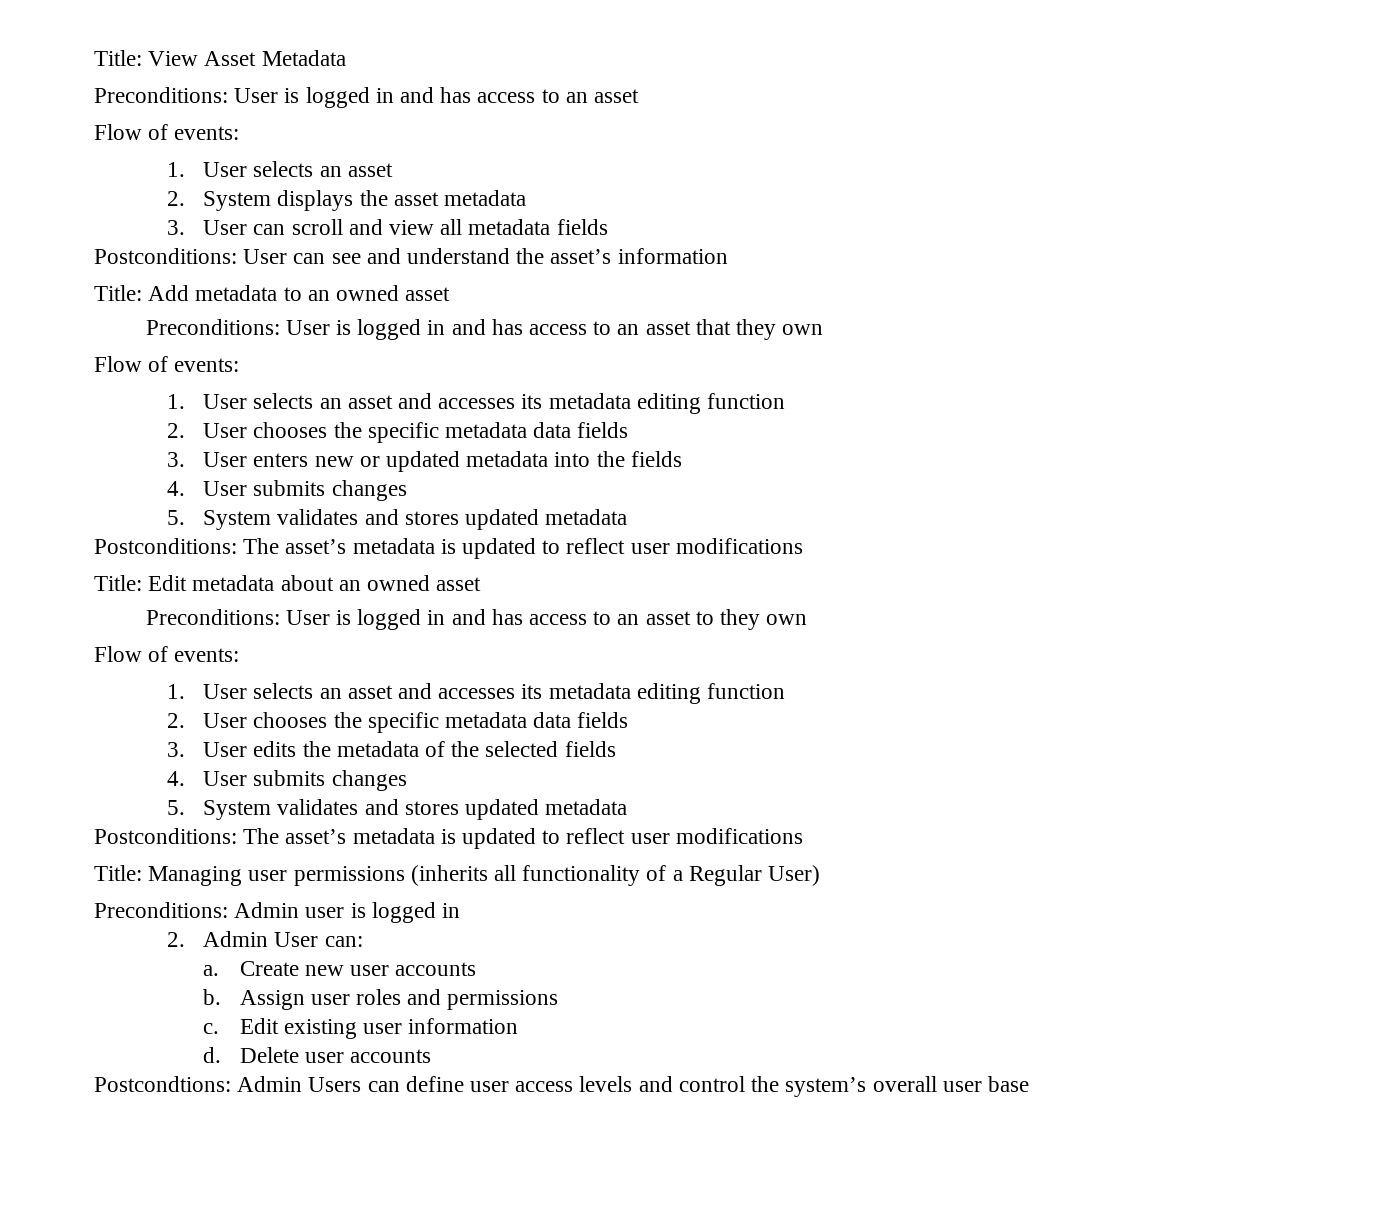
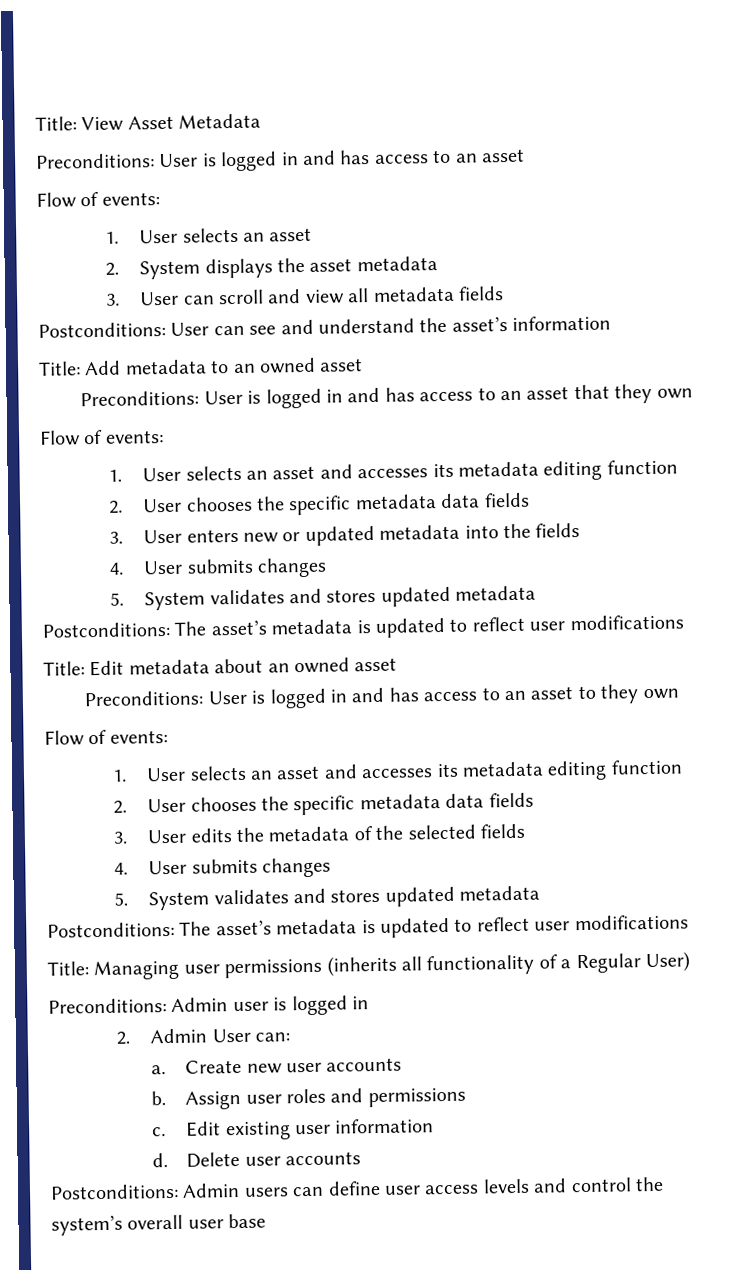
[94,1076,362,1092] Postcondtions: Admin Users -> [50,1182,289,1200] Postconditions: Admin users

